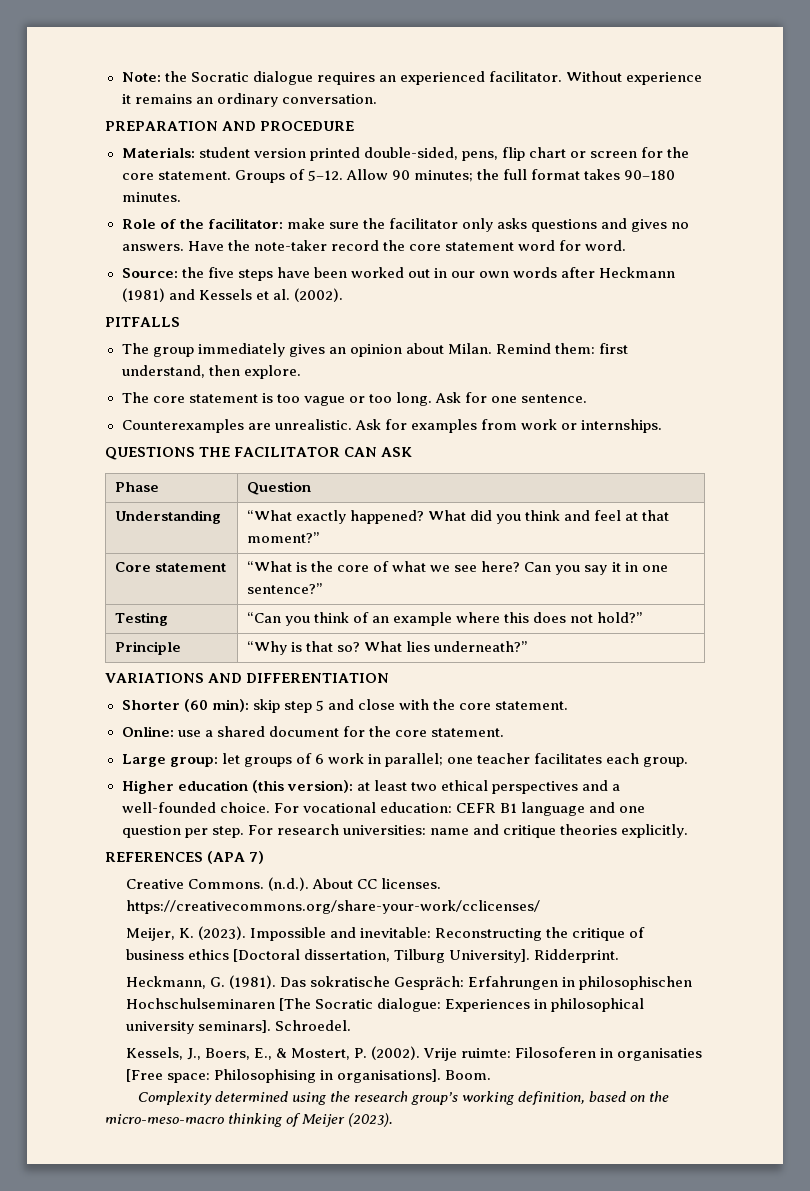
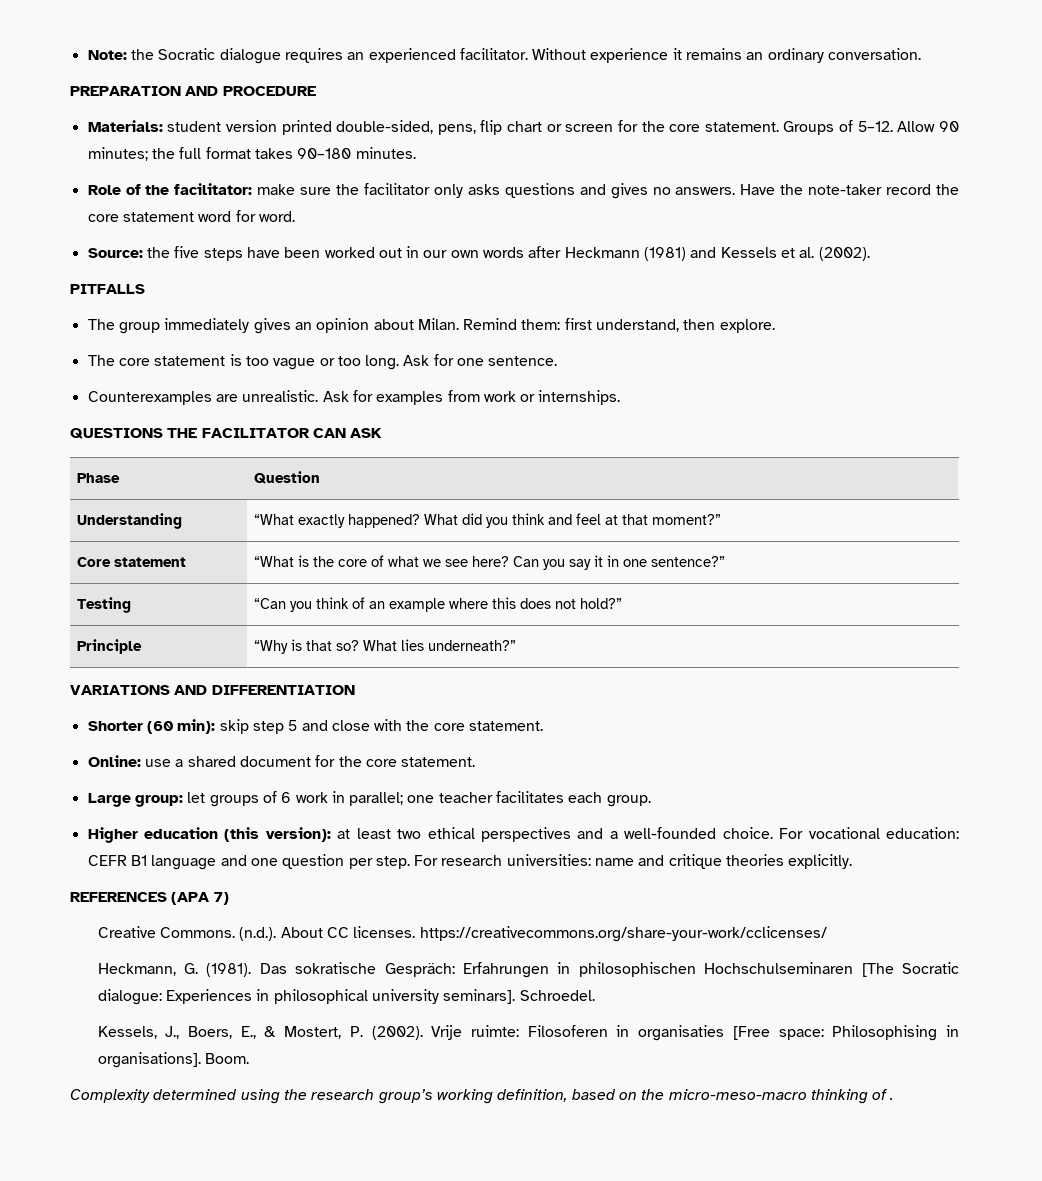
[125,926,646,941] [125,949,620,963] // Meijer, K. (2023). Impossible and inevitable: Reconstructing the critique of business ethics [Doctoral dissertation, Tilburg University]. Ridderprint. -> (827, 934) none
[302,1113,394,1127] Meijer (2023). -> [889,1097,894,1100] .

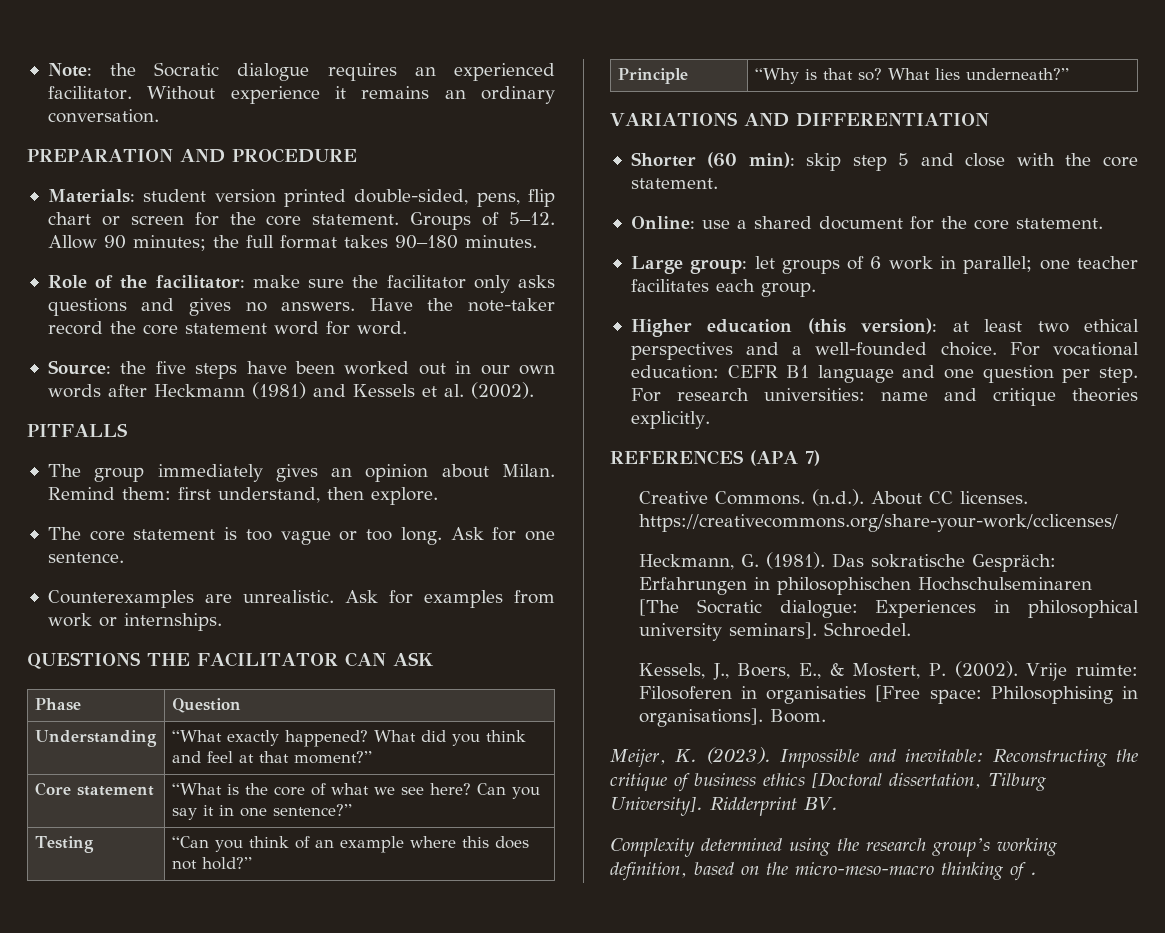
(249, 1058) none -> [610,747,1138,768] [610,772,1047,792] [610,796,838,816] // Meijer, K. (2023). Impossible and inevitable: Reconstructing the critique of business ethics [Doctoral dissertation, Tilburg University]. Ridderprint BV.

